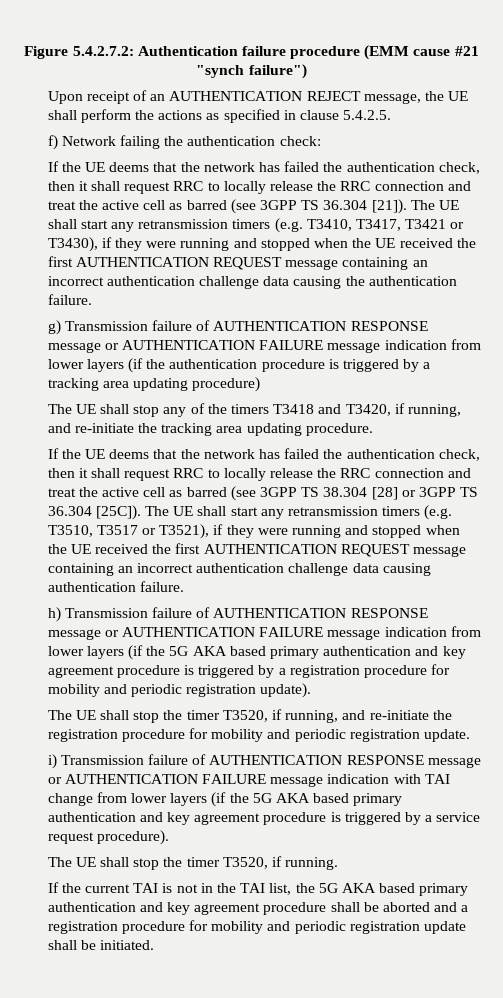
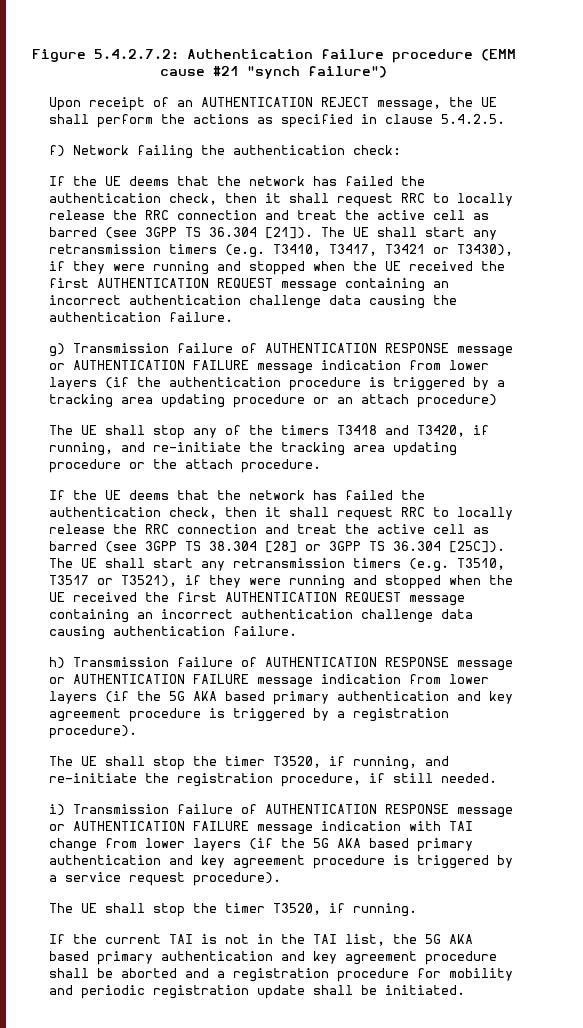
(189, 384) none -> [232,394,409,408] procedure or an attach
(302, 429) none -> [48,459,233,473] procedure or the attach
[363,664,451,678] [47,683,312,698] procedure for mobility and periodic registration update). -> [48,725,137,739] procedure).
[121,728,470,742] procedure for mobility and periodic registration update. -> [280,773,497,787] procedure, if still needed.

